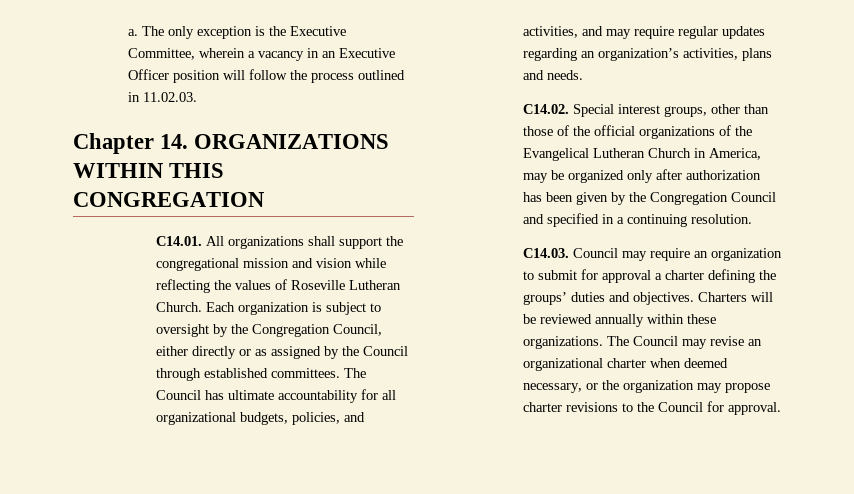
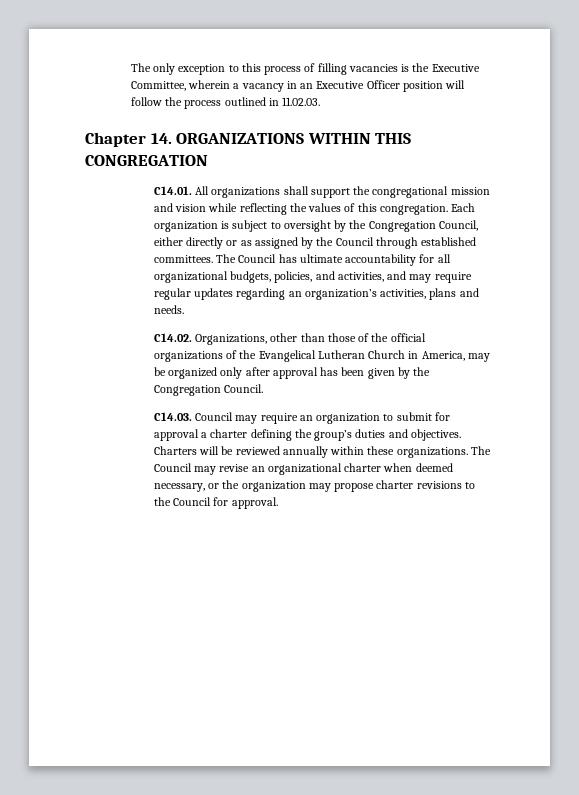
[128,29,139,36] a. -> (130, 67) none
(253, 32) none -> [228,63,398,75] to this process of filling vacancies
[290,280,401,290] [155,302,202,312] Roseville Lutheran Church. -> [357,203,448,215] this congregation.
[572,104,707,117] Special interest groups, -> [195,334,268,345] Organizations,
[685,170,761,180] authorization -> [272,367,318,379] approval
[730,192,776,202] [522,213,752,227] Council and specified in a continuing resolution. -> [224,384,264,393] Council.
[522,292,567,305] groups’ -> [314,430,353,441] group’s

